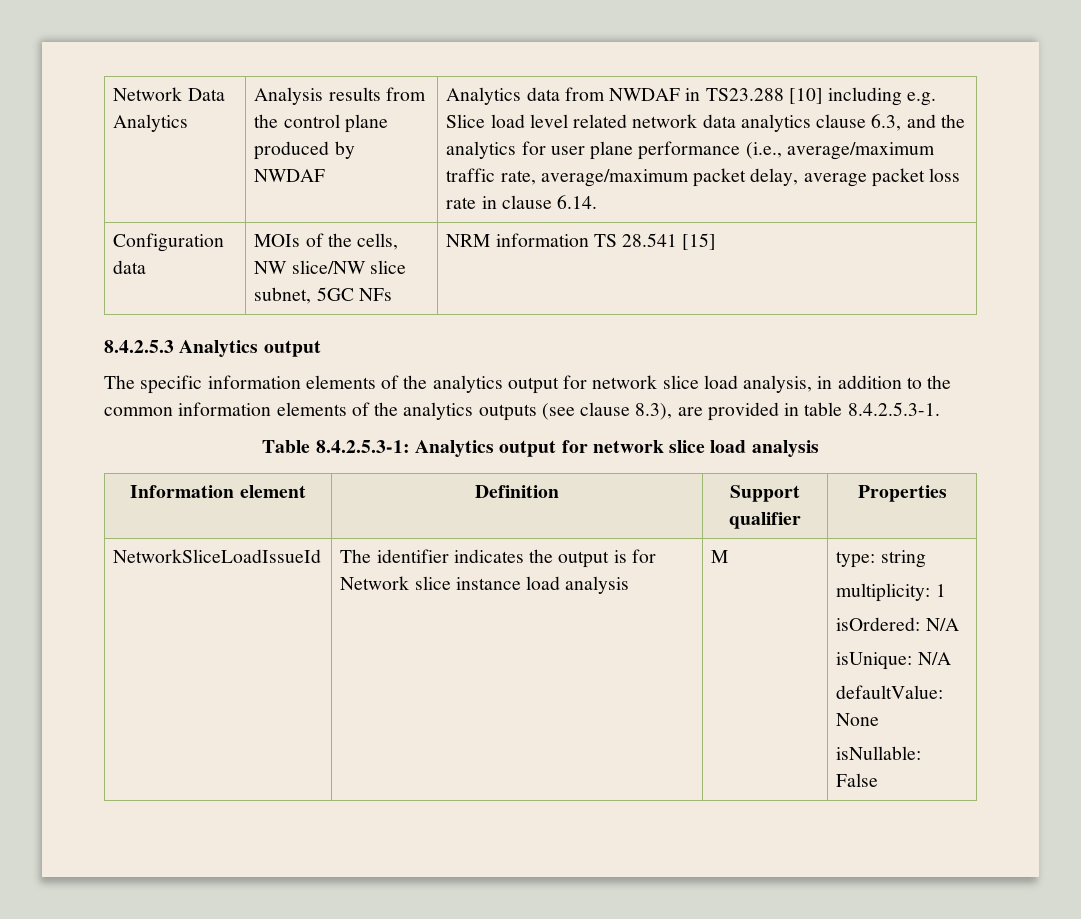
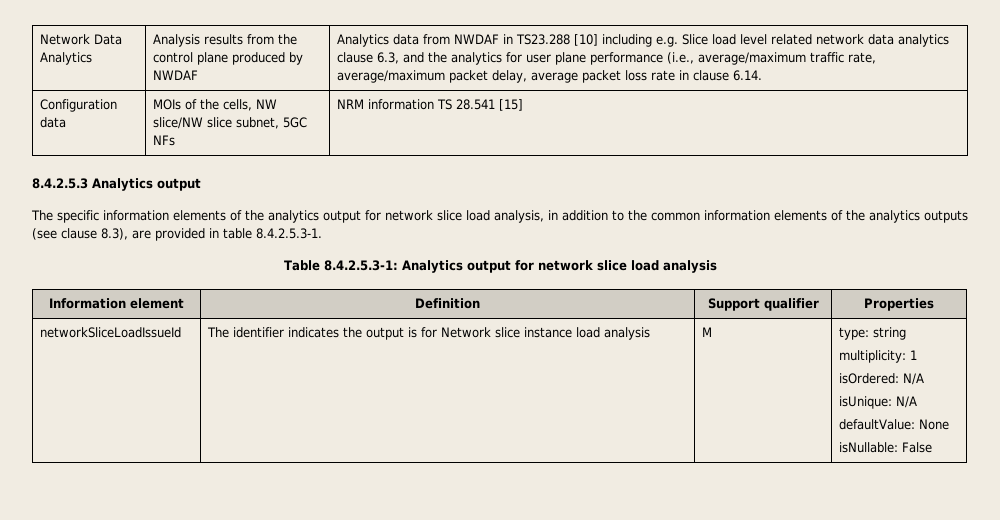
[113,549,322,563] NetworkSliceLoadIssueId -> [40,327,182,338] networkSliceLoadIssueId

